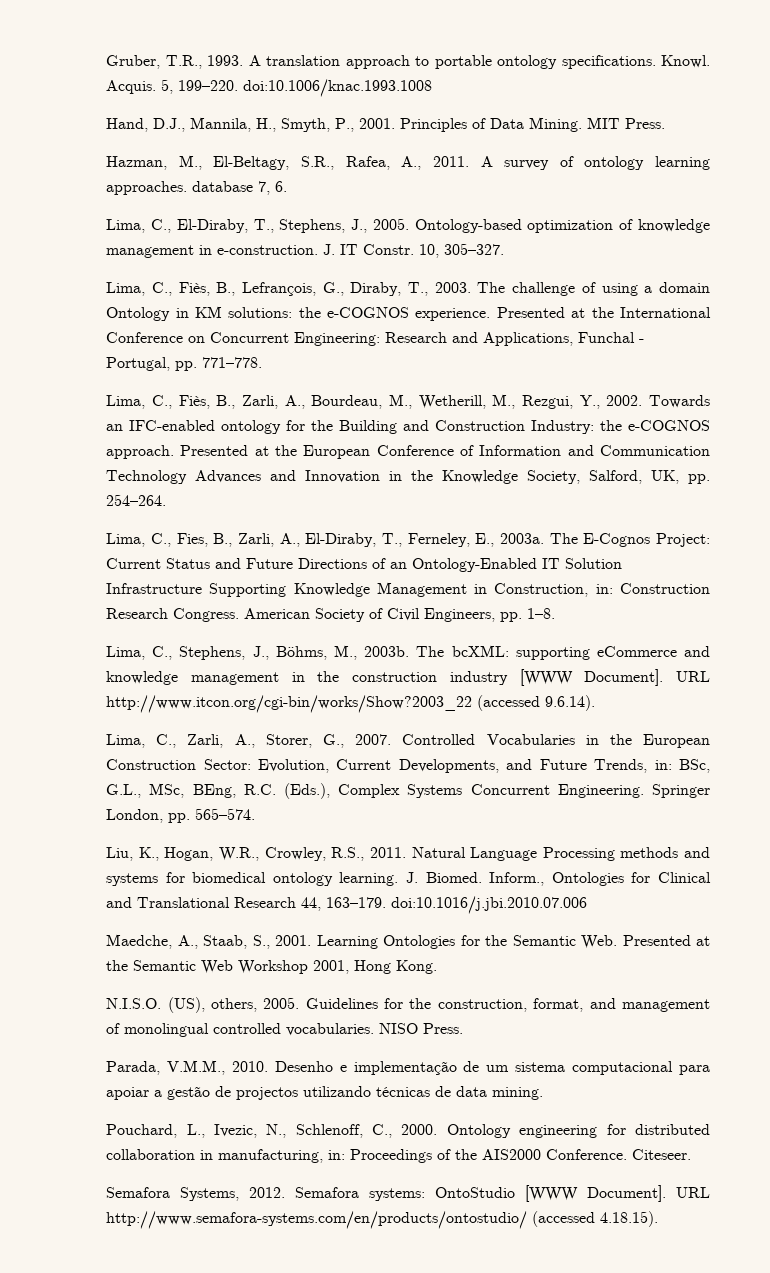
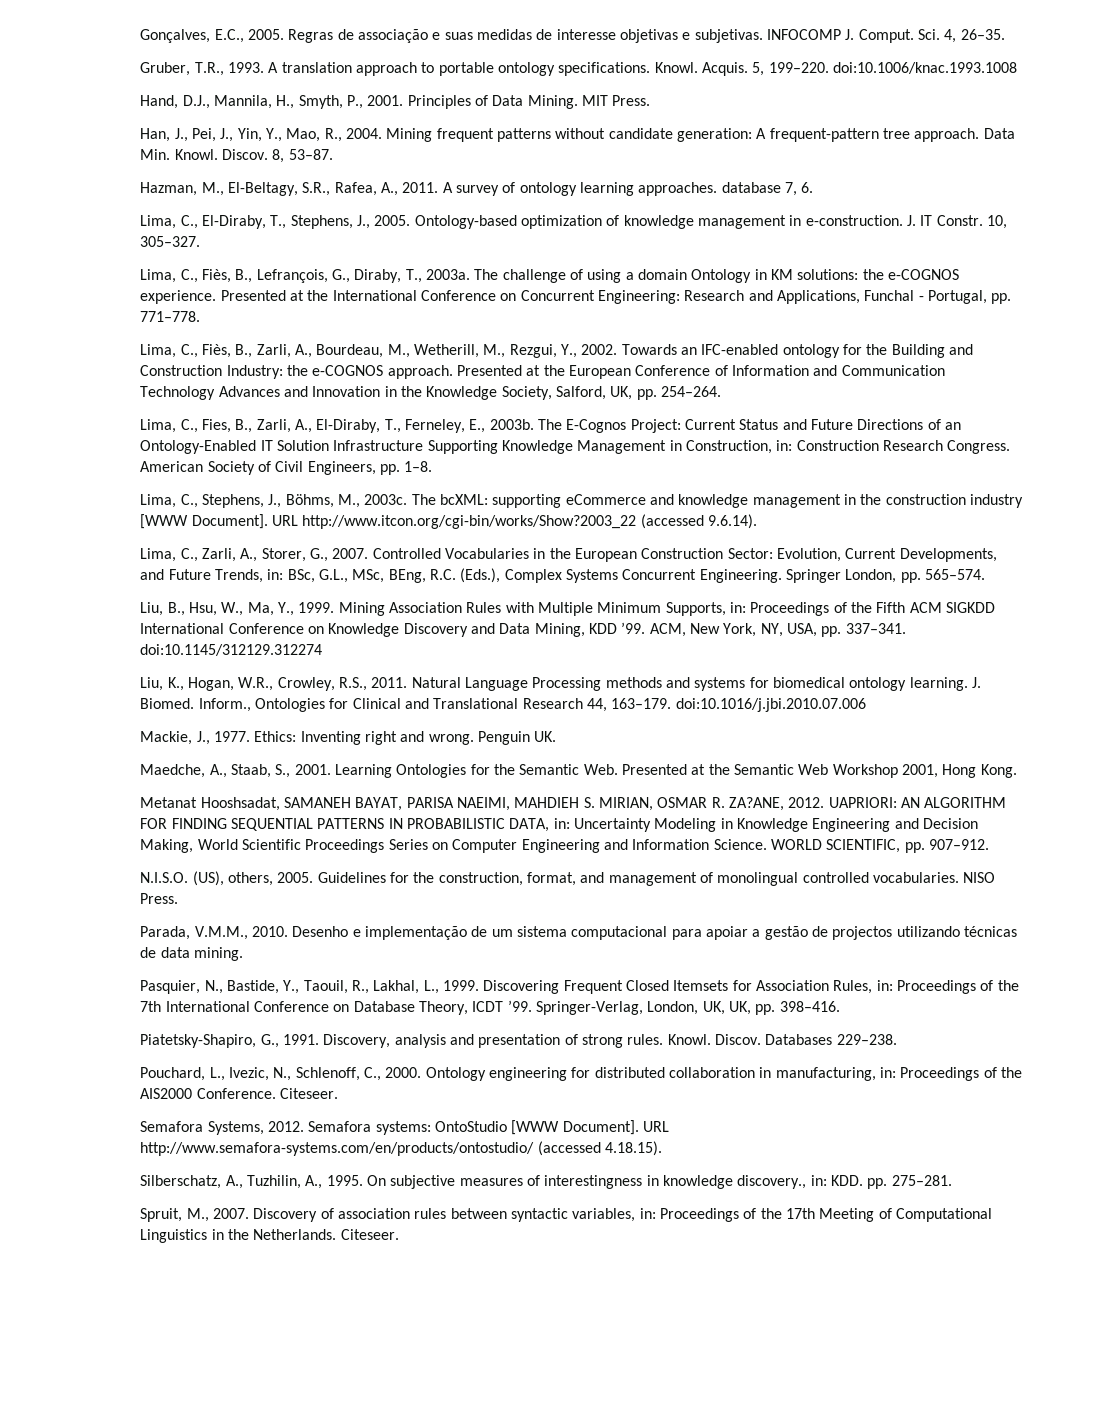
(106, 62) none -> [140,29,1005,43] Gonçalves, E.C., 2005. Regras de associação e suas medidas de interesse objetivas e subjetivas. INFOCOMP J. Comput. Sci. 4, 26–35. //
(666, 123) none -> [140,128,1015,142] [140,149,333,163] // Han, J., Pei, J., Yin, Y., Mao, R., 2004. Mining frequent patterns without candidate generation: A frequent-pattern tree approach. Data Min. Knowl. Discov. 8, 53–87.
[434,282,471,293] 2003. -> [425,269,470,280] 2003a.
[499,533,544,544] 2003a. -> [489,419,534,430] 2003b.
[364,646,410,657] 2003b. -> [364,494,408,505] 2003c.
(256, 814) none -> [140,602,995,616] [140,622,906,637] [140,644,323,656] // Liu, B., Hsu, W., Ma, Y., 1999. Mining Association Rules with Multiple Minimum Supports, in: Proceedings of the Fifth ACM SIGKDD International Conference on Knowledge Discovery and Data Mining, KDD ’99. ACM, New York, NY, USA, pp. 337–341. doi:10.1145/312129.312274
(588, 905) none -> [140,731,557,745] // Mackie, J., 1977. Ethics: Inventing right and wrong. Penguin UK.
(438, 967) none -> [140,797,1007,811] [140,818,978,832] [140,839,989,853] // Metanat Hooshsadat, SAMANEH BAYAT, PARISA NAEIMI, MAHDIEH S. MIRIAN, OSMAR R. ZA?ANE, 2012. UAPRIORI: AN ALGORITHM FOR FINDING SEQUENTIAL PATTERNS IN PROBABILISTIC DATA, in: Uncertainty Modeling in Knowledge Engineering and Decision Making, World Scientific Proceedings Series on Computer Engineering and Information Science. WORLD SCIENTIFIC, pp. 907–912.
(544, 1093) none -> [140,980,1019,994] [140,1000,840,1015] [140,1034,897,1048] // Pasquier, N., Bastide, Y., Taouil, R., Lakhal, L., 1999. Discovering Frequent Closed Itemsets for Association Rules, in: Proceedings of the 7th International Conference on Database Theory, ICDT ’99. Springer-Verlag, London, UK, UK, pp. 398–416. // Piatetsky-Shapiro, G., 1991. Discovery, analysis and presentation of strong rules. Knowl. Discov. Databases 229–238.
(659, 1219) none -> [140,1175,952,1189] [140,1208,992,1222] [140,1229,399,1243] // Silberschatz, A., Tuzhilin, A., 1995. On subjective measures of interestingness in knowledge discovery., in: KDD. pp. 275–281. // Spruit, M., 2007. Discovery of association rules between syntactic variables, in: Proceedings of the 17th Meeting of Computational Linguistics in the Netherlands. Citeseer.

